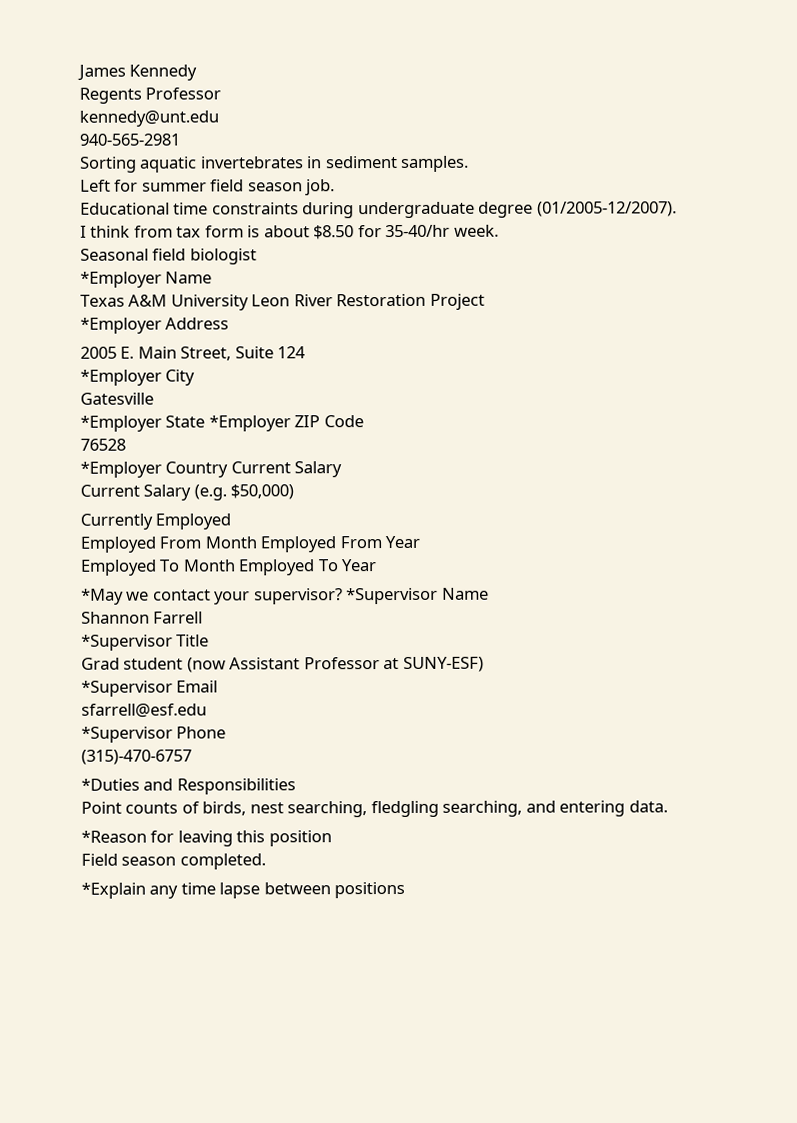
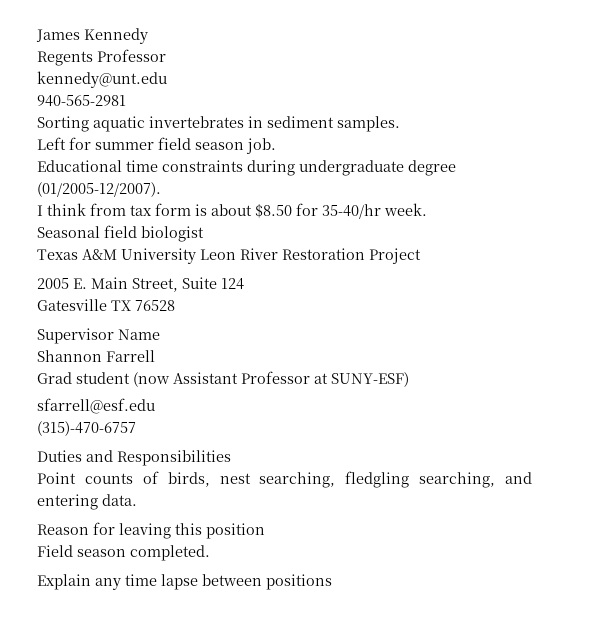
[80,271,213,288] // *Employer Name -> (204, 234) none
[80,317,230,334] // *Employer Address -> (421, 256) none
[80,369,196,386] // *Employer City -> (244, 284) none
[80,415,364,432] [80,438,126,451] [80,461,343,478] [80,484,295,501] [80,513,232,530] [80,535,421,553] [80,559,378,576] [81,587,439,605] // *Employer State *Employer ZIP Code // 76528 // *Employer Country Current Salary // Current Salary (e.g. $50,000) // Currently Employed // Employed From Month Employed From Year // Employed To Month Employed To Year // *May we contact your supervisor? *Supervisor -> [111,300,175,311] [37,328,114,344] TX 76528 // Supervisor
[81,634,210,651] // *Supervisor Title -> (155, 356) none
[81,680,219,697] // *Supervisor Email -> (409, 379) none
[81,726,227,743] // *Supervisor Phone -> (155, 406) none
[81,778,140,791] *Duties -> [37,450,82,462] Duties
[81,830,147,843] *Reason -> [37,524,89,535] Reason
[81,882,146,899] *Explain -> [37,574,91,590] Explain

